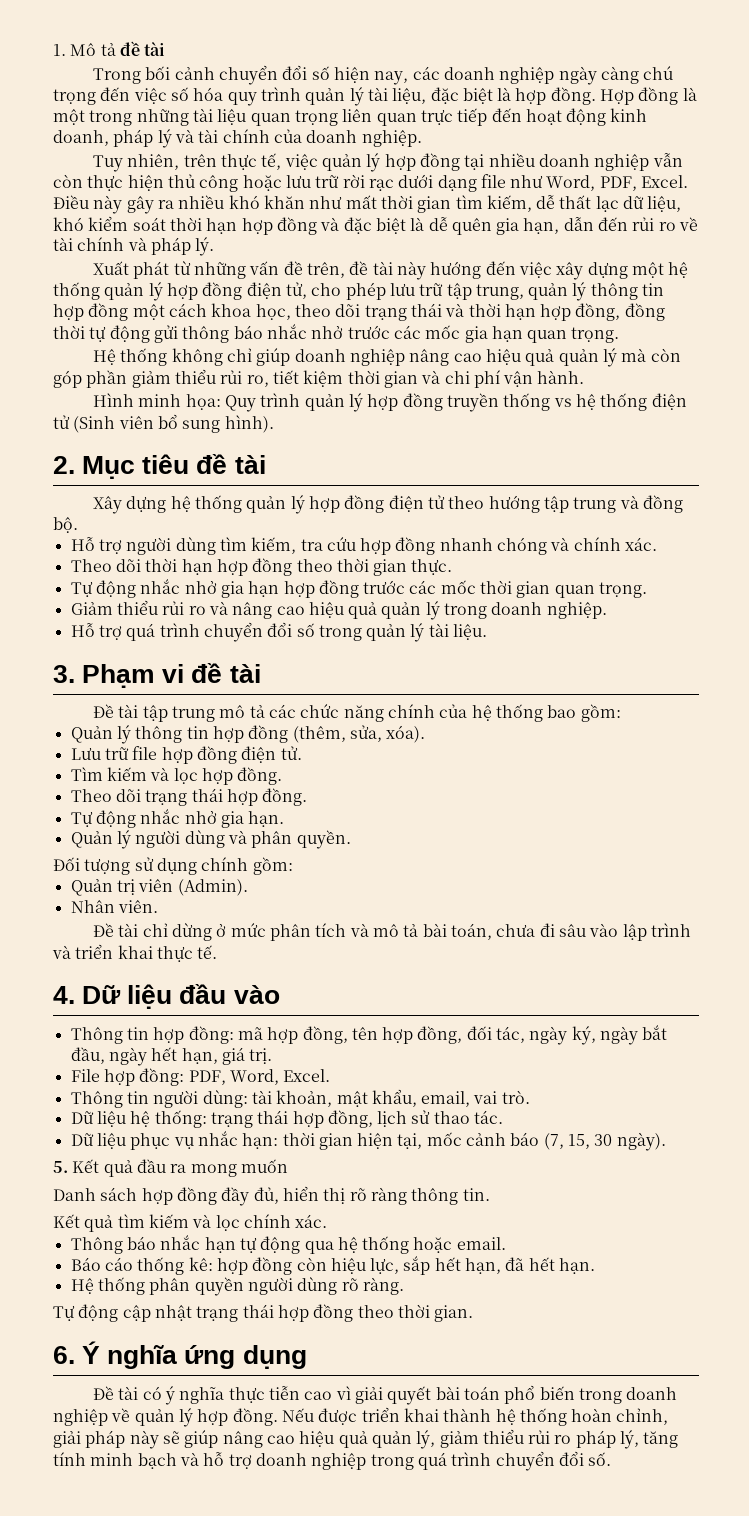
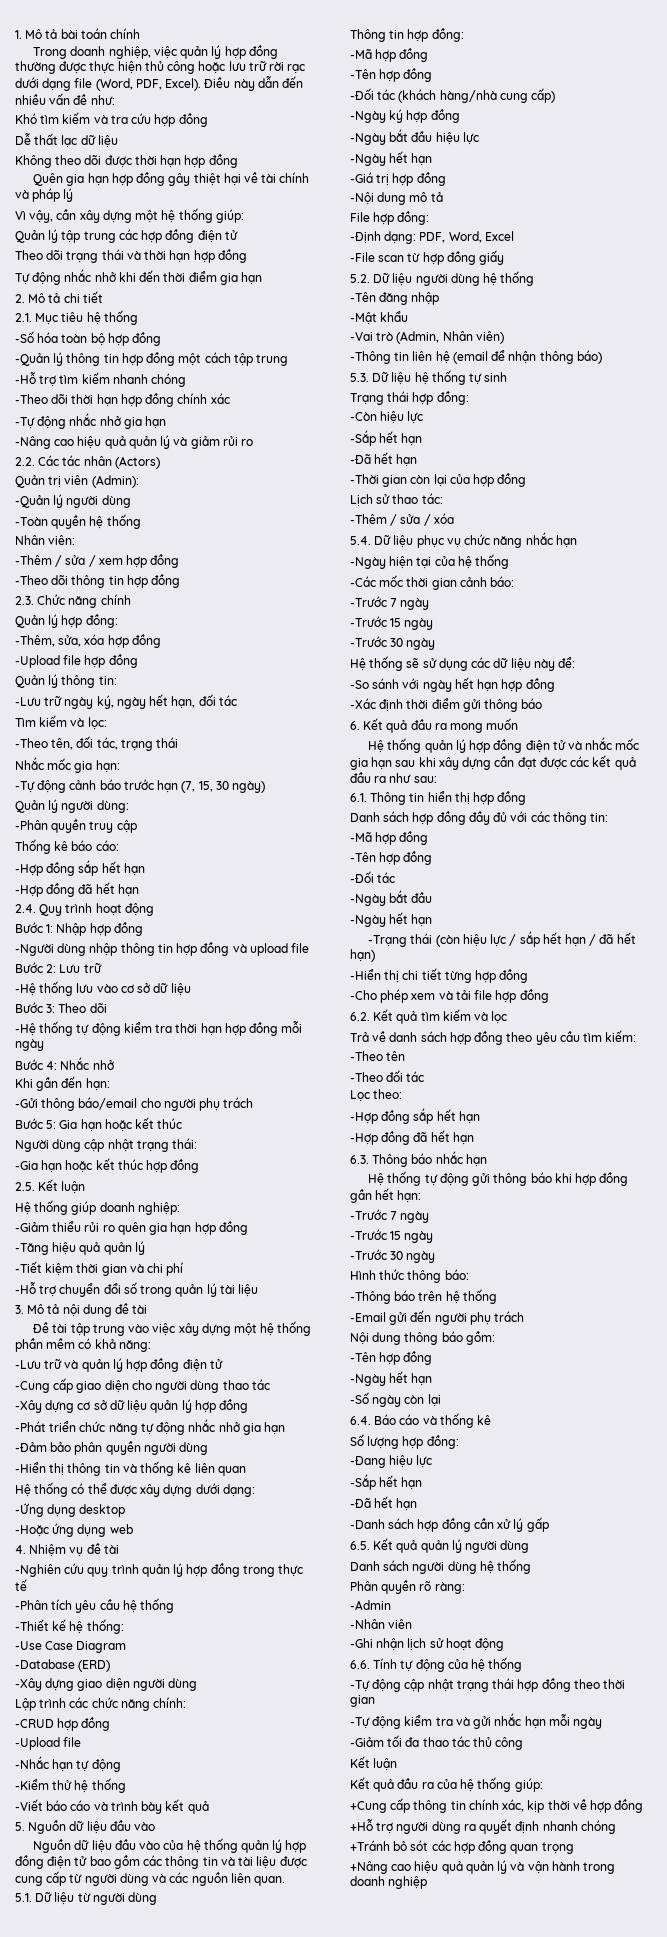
[119,41,166,56] [93,65,674,85] [53,87,697,106] [53,108,648,126] [53,129,422,148] [93,153,282,172] đề tài // Trong bối cảnh chuyển đổi số hiện nay, các doanh nghiệp ngày càng chú trọng đến việc số hóa quy trình quản lý tài liệu, đặc biệt là hợp đồng. Hợp đồng là một trong những tài liệu quan trọng liên quan trực tiếp đến hoạt động kinh doanh, pháp lý và tài chính của doanh nghiệp. // Tuy nhiên, trên thực tế, -> [60,28,141,39] [33,46,151,59] bài toán chính // Trong doanh nghiệp,
[464,153,683,171] [53,174,83,188] tại nhiều doanh nghiệp vẫn còn -> [15,61,87,74] thường được
[510,175,689,191] [53,195,682,214] [53,216,676,235] như Word, PDF, Excel. Điều này gây ra nhiều khó khăn như mất thời gian tìm kiếm, dễ thất lạc dữ liệu, khó kiểm soát thời hạn hợp đồng và đặc biệt là dễ quên gia hạn, dẫn đến rủi ro -> [95,76,304,91] [15,93,115,105] [15,112,208,127] [15,133,118,148] [15,154,238,168] [33,172,241,186] (Word, PDF, Excel). Điều này dẫn đến nhiều vấn đề như: // Khó tìm kiếm và tra cứu hợp đồng // Dễ thất lạc dữ liệu // Không theo dõi được thời hạn hợp đồng // Quên gia hạn hợp đồng gây thiệt hại
[195,237,215,256] [93,261,689,280] [53,282,569,301] lý. // Xuất phát từ những vấn đề trên, đề tài này hướng đến việc xây dựng một hệ thống quản lý hợp đồng điện tử, cho phép lưu trữ tập trung, quản -> [63,188,74,202] [15,208,244,223] [15,229,238,243] [15,249,247,263] [15,269,263,285] [15,291,103,303] [15,310,138,325] [15,331,162,346] [15,353,50,366] lý // Vì vậy, cần xây dựng một hệ thống giúp: // Quản lý tập trung các hợp đồng điện tử // Theo dõi trạng thái và thời hạn hợp đồng // Tự động nhắc nhở khi đến thời điểm gia hạn // 2. Mô tả chi tiết // 2.1. Mục tiêu hệ thống // -Số hóa toàn bộ hợp đồng // -Quản
[211,303,665,321] [53,324,620,343] [93,348,681,367] [53,369,299,388] khoa học, theo dõi trạng thái và thời hạn hợp đồng, đồng thời tự động gửi thông báo nhắc nhở trước các mốc gia hạn quan trọng. // Hệ thống không chỉ giúp doanh nghiệp nâng cao hiệu quả quản lý mà còn góp phần giảm thiểu rủi ro, tiết -> [233,353,289,366] [15,372,187,387] [15,393,230,407] [15,413,167,429] [15,435,254,449] [15,455,160,469] [15,475,139,488] [15,494,131,508] [15,514,141,529] [15,535,76,545] [15,554,180,568] [15,574,181,588] [15,594,131,608] [15,614,118,628] [15,634,161,648] [15,654,138,668] [15,674,117,688] [15,694,237,709] [15,715,107,730] [15,736,179,751] [15,757,120,773] [15,779,266,793] [15,799,129,813] [15,819,137,833] [15,839,119,854] [15,860,145,876] [15,882,139,897] [15,903,154,916] [15,922,143,936] [15,942,310,956] [15,962,102,973] [15,981,191,996] [15,1002,107,1013] [15,1021,303,1036] [15,1039,44,1051] [15,1057,114,1070] [15,1076,110,1091] [15,1097,254,1111] [15,1117,183,1132] [15,1138,198,1152] [15,1158,200,1173] [15,1179,86,1194] [15,1200,180,1215] [15,1221,248,1235] [15,1241,145,1255] [15,1261,42,1273] tập trung // -Hỗ trợ tìm kiếm nhanh chóng // -Theo dõi thời hạn hợp đồng chính xác // -Tự động nhắc nhở gia hạn // -Nâng cao hiệu quả quản lý và giảm rủi ro // 2.2. Các tác nhân (Actors) // Quản trị viên (Admin): // -Quản lý người dùng // -Toàn quyền hệ thống // Nhân viên: // -Thêm / sửa / xem hợp đồng // -Theo dõi thông tin hợp đồng // 2.3. Chức năng chính // Quản lý hợp đồng: // -Thêm, sửa, xóa hợp đồng // -Upload file hợp đồng // Quản lý thông tin: // -Lưu trữ ngày ký, ngày hết hạn, đối tác // Tìm kiếm và lọc: // -Theo tên, đối tác, trạng thái // Nhắc mốc gia hạn: // -Tự động cảnh báo trước hạn (7, 15, 30 ngày) // Quản lý người dùng: // -Phân quyền truy cập // Thống kê báo cáo: // -Hợp đồng sắp hết hạn // -Hợp đồng đã hết hạn // 2.4. Quy trình hoạt động // Bước 1: Nhập hợp đồng // -Người dùng nhập thông tin hợp đồng và upload file // Bước 2: Lưu trữ // -Hệ thống lưu vào cơ sở dữ liệu // Bước 3: Theo dõi // -Hệ thống tự động kiểm tra thời hạn hợp đồng mỗi ngày // Bước 4: Nhắc nhở // Khi gần đến hạn: // -Gửi thông báo/email cho người phụ trách // Bước 5: Gia hạn hoặc kết thúc // Người dùng cập nhật trạng thái: // -Gia hạn hoặc kết thúc hợp đồng // 2.5. Kết luận // Hệ thống giúp doanh nghiệp: // -Giảm thiểu rủi ro quên gia hạn hợp đồng // -Tăng hiệu quả quản lý // -Tiết
[503,370,585,387] [93,393,257,412] vận hành. // Hình minh họa: Quy -> [15,1282,259,1297] [15,1303,148,1317] [33,1321,312,1336] [15,1338,151,1352] [15,1358,223,1372] [15,1378,270,1393] [15,1399,249,1413] [15,1419,286,1435] [15,1441,209,1455] [15,1461,246,1476] [15,1482,255,1497] [15,1503,126,1517] [15,1523,133,1537] [15,1543,119,1557] [15,1563,109,1577] // -Hỗ trợ chuyển đổi số trong quản lý tài liệu // 3. Mô tả nội dung đề tài // Đề tài tập trung vào việc xây dựng một hệ thống phần mềm có khả năng: // -Lưu trữ và quản lý hợp đồng điện tử // -Cung cấp giao diện cho người dùng thao tác // -Xây dựng cơ sở dữ liệu quản lý hợp đồng // -Phát triển chức năng tự động nhắc nhở gia hạn // -Đảm bảo phân quyền người dùng // -Hiển thị thông tin và thống kê liên quan // Hệ thống có thể được xây dựng dưới dạng: // -Ứng dụng desktop // -Hoặc ứng dụng web // 4. Nhiệm vụ đề tài // -Nghiên cứu quy
[447,393,687,412] [53,414,274,433] [53,454,266,479] [93,496,167,514] truyền thống vs hệ thống điện tử (Sinh viên bổ sung hình). // 2. Mục tiêu đề tài // Xây dựng -> [242,1564,304,1577] [15,1579,27,1591] [15,1598,175,1613] [15,1619,124,1634] [15,1641,127,1653] [15,1659,111,1672] [15,1678,198,1691] [15,1697,187,1711] [15,1717,111,1731] [15,1737,82,1750] [15,1756,121,1772] [15,1778,126,1793] [15,1799,209,1814] [15,1820,156,1834] [33,1839,184,1853] trong thực tế // -Phân tích yêu cầu hệ thống // -Thiết kế hệ thống: // -Use Case Diagram // -Database (ERD) // -Xây dựng giao diện người dùng // Lập trình các chức năng chính: // -CRUD hợp đồng // -Upload file // -Nhắc hạn tự động // -Kiểm thử hệ thống // -Viết báo cáo và trình bày kết quả // 5. Nguồn dữ liệu đầu vào // Nguồn dữ liệu đầu vào của
[448,495,683,513] [53,517,78,533] [70,537,658,555] [70,558,453,576] [70,579,648,598] [70,600,607,620] [70,622,488,642] [53,663,261,688] [93,704,621,722] [70,725,426,744] [70,746,302,764] [70,767,283,785] [70,788,308,806] [70,809,285,828] [70,830,351,849] [53,857,293,875] [70,879,248,896] [70,900,158,913] [93,923,691,941] [52,944,218,962] [53,984,280,1009] [70,1025,668,1045] [70,1047,273,1066] [70,1068,331,1086] [70,1089,530,1108] [70,1110,504,1128] [70,1131,666,1151] [53,1161,68,1173] theo hướng tập trung và đồng bộ. // Hỗ trợ người dùng tìm kiếm, tra cứu hợp đồng nhanh chóng và chính xác. // Theo dõi thời hạn hợp đồng theo thời gian thực. // Tự động nhắc nhở gia hạn hợp đồng trước các mốc thời gian quan trọng. // Giảm thiểu rủi ro và nâng cao hiệu quả quản lý trong doanh nghiệp. // Hỗ trợ quá trình chuyển đổi số trong quản lý tài liệu. // 3. Phạm vi đề tài // Đề tài tập trung mô tả các chức năng chính của hệ thống bao gồm: // Quản lý thông tin hợp đồng (thêm, sửa, xóa). // Lưu trữ file hợp đồng điện tử. // Tìm kiếm và lọc hợp đồng. // Theo dõi trạng thái hợp đồng. // Tự động nhắc nhở gia hạn. // Quản lý người dùng và phân quyền. // Đối tượng sử dụng chính gồm: // Quản trị viên (Admin). // Nhân viên. // Đề tài chỉ dừng ở mức phân tích và mô tả bài toán, chưa đi sâu vào lập trình và triển khai thực tế. // 4. Dữ liệu đầu vào // Thông tin hợp đồng: mã hợp đồng, tên hợp đồng, đối tác, ngày ký, ngày bắt đầu, ngày hết hạn, giá trị. // File hợp đồng: PDF, Word, Excel. // Thông tin người dùng: tài khoản, mật khẩu, email, vai trò. // Dữ liệu hệ thống: trạng thái hợp đồng, lịch sử thao tác. // Dữ liệu phục vụ nhắc hạn: thời gian hiện tại, mốc cảnh báo (7, 15, 30 ngày). // 5. -> [89,1855,307,1869] [15,1871,286,1886] [15,1892,158,1905] [350,28,464,42] [350,48,429,62] [350,68,433,82] [350,88,556,103] [350,109,460,123] [350,129,479,145] [350,151,433,166] [350,172,446,186] [350,192,443,205] [350,211,430,225] [350,231,514,244] [350,250,505,265] [350,271,535,286] [350,292,440,305] [350,311,409,325] [350,331,504,344] [350,350,602,364] [350,370,508,385] [350,391,469,405] [350,411,424,424] [350,430,423,446] [350,452,418,467] [350,473,527,487] [350,493,443,507] [350,513,454,526] [350,532,577,548] [350,554,510,569] [350,575,515,590] [350,596,430,610] [350,616,434,630] [350,636,436,650] [350,656,576,671] [350,677,555,692] [350,698,543,712] [350,721,360,730] bao gồm các thông tin và tài liệu được cung cấp từ người dùng và các nguồn liên quan. // 5.1. Dữ liệu từ người dùng // Thông tin hợp đồng: // -Mã hợp đồng // -Tên hợp đồng // -Đối tác (khách hàng/nhà cung cấp) // -Ngày ký hợp đồng // -Ngày bắt đầu hiệu lực // -Ngày hết hạn // -Giá trị hợp đồng // -Nội dung mô tả // File hợp đồng: // -Định dạng: PDF, Word, Excel // -File scan từ hợp đồng giấy // 5.2. Dữ liệu người dùng hệ thống // -Tên đăng nhập // -Mật khẩu // -Vai trò (Admin, Nhân viên) // -Thông tin liên hệ (email để nhận thông báo) // 5.3. Dữ liệu hệ thống tự sinh // Trạng thái hợp đồng: // -Còn hiệu lực // -Sắp hết hạn // -Đã hết hạn // -Thời gian còn lại của hợp đồng // Lịch sử thao tác: // -Thêm / sửa / xóa // 5.4. Dữ liệu phục vụ chức năng nhắc hạn // -Ngày hiện tại của hệ thống // -Các mốc thời gian cảnh báo: // -Trước 7 ngày // -Trước 15 ngày // -Trước 30 ngày // Hệ thống sẽ sử dụng các dữ liệu này để: // -So sánh với ngày hết hạn hợp đồng // -Xác định thời điểm gửi thông báo // 6.
(288, 1166) none -> [368,737,640,753] [350,755,636,770] [350,772,437,783] [350,791,527,805] // Hệ thống quản lý hợp đồng điện tử và nhắc mốc gia hạn sau khi xây dựng cần đạt được các kết quả đầu ra như sau: // 6.1. Thông tin hiển thị hợp đồng
[253,1186,490,1205] đủ, hiển thị rõ ràng thông tin. // -> [493,811,609,825] [350,831,429,845] [350,851,433,865] [350,871,396,883] [350,890,433,906] [350,912,433,927] [368,931,636,947] [350,949,375,962] [350,968,529,983] [350,989,549,1003] [350,1012,370,1021] đủ với các thông tin: // -Mã hợp đồng // -Tên hợp đồng // -Đối tác // -Ngày bắt đầu // -Ngày hết hạn // -Trạng thái (còn hiệu lực / sắp hết hạn / đã hết hạn) // -Hiển thị chi tiết từng hợp đồng // -Cho phép xem và tải file hợp đồng // 6.2.
[243,1214,328,1228] [70,1235,506,1254] [70,1256,596,1275] [70,1277,404,1296] [53,1305,75,1321] chính xác. // Thông báo nhắc hạn tự động qua hệ thống hoặc email. // Báo cáo thống kê: hợp đồng còn hiệu lực, sắp hết hạn, đã hết hạn. // Hệ thống phân quyền người dùng rõ ràng. // Tự -> [350,1030,637,1045] [350,1051,406,1061] [350,1070,425,1082] [350,1089,403,1102] [350,1108,480,1124] [350,1130,474,1145] [350,1151,487,1167] [368,1171,629,1186] [350,1188,422,1203] [350,1209,430,1223] [350,1229,434,1243] [350,1249,436,1263] [350,1269,469,1283] [350,1289,497,1304] [350,1310,525,1325] [350,1331,495,1345] [350,1351,433,1365] [350,1371,433,1386] [350,1392,441,1407] [350,1413,492,1428] [350,1434,459,1449] [350,1455,433,1468] [350,1474,423,1490] [350,1496,418,1511] [350,1517,549,1532] [350,1538,530,1553] [350,1559,532,1574] [350,1580,465,1594] [350,1600,391,1610] [350,1619,413,1629] [350,1638,505,1651] [350,1657,523,1672] [350,1680,370,1692] // Trả về danh sách hợp đồng theo yêu cầu tìm kiếm: // -Theo tên // -Theo đối tác // Lọc theo: // -Hợp đồng sắp hết hạn // -Hợp đồng đã hết hạn // 6.3. Thông báo nhắc hạn // Hệ thống tự động gửi thông báo khi hợp đồng gần hết hạn: // -Trước 7 ngày // -Trước 15 ngày // -Trước 30 ngày // Hình thức thông báo: // -Thông báo trên hệ thống // -Email gửi đến người phụ trách // Nội dung thông báo gồm: // -Tên hợp đồng // -Ngày hết hạn // -Số ngày còn lại // 6.4. Báo cáo và thống kê // Số lượng hợp đồng: // -Đang hiệu lực // -Sắp hết hạn // -Đã hết hạn // -Danh sách hợp đồng cần xử lý gấp // 6.5. Kết quả quản lý người dùng // Danh sách người dùng hệ thống // Phân quyền rõ ràng: // -Admin // -Nhân viên // -Ghi nhận lịch sử hoạt động // 6.6. Tính tự động của hệ thống // -Tự
[434,1305,474,1322] [53,1341,307,1369] [93,1385,678,1405] [53,1407,669,1427] [53,1429,679,1449] [53,1451,612,1471] gian. // 6. Ý nghĩa ứng dụng // Đề tài có ý nghĩa thực tiễn cao vì giải quyết bài toán phổ biến trong doanh nghiệp về quản lý hợp đồng. Nếu được triển khai thành hệ thống hoàn chỉnh, giải pháp này sẽ giúp nâng cao hiệu quả quản lý, giảm thiểu rủi ro pháp lý, tăng tính minh bạch và hỗ trợ doanh nghiệp trong quá trình chuyển đổi số. -> [350,1695,375,1707] [350,1713,603,1729] [350,1735,524,1750] [350,1756,398,1771] [350,1777,543,1792] [350,1798,644,1813] [350,1819,616,1834] [350,1840,574,1854] [350,1860,616,1874] [350,1876,428,1889] gian // -Tự động kiểm tra và gửi nhắc hạn mỗi ngày // -Giảm tối đa thao tác thủ công // Kết luận // Kết quả đầu ra của hệ thống giúp: // +Cung cấp thông tin chính xác, kịp thời về hợp đồng // +Hỗ trợ người dùng ra quyết định nhanh chóng // +Tránh bỏ sót các hợp đồng quan trọng // +Nâng cao hiệu quả quản lý và vận hành trong doanh nghiệp

